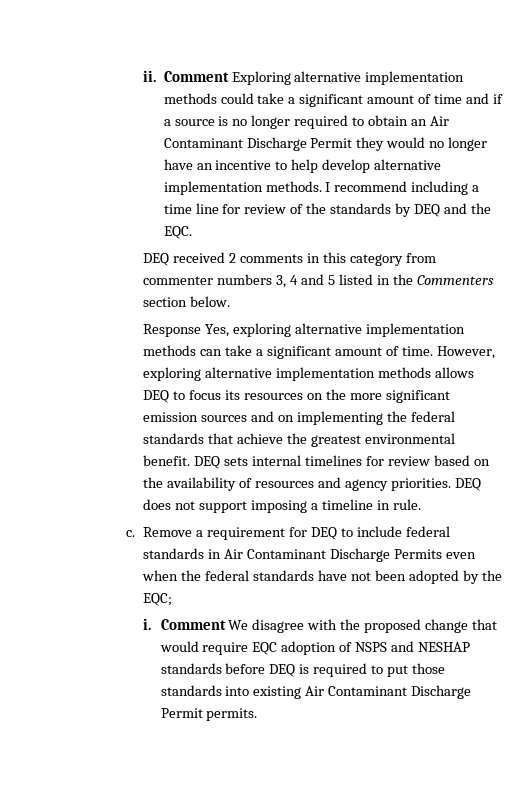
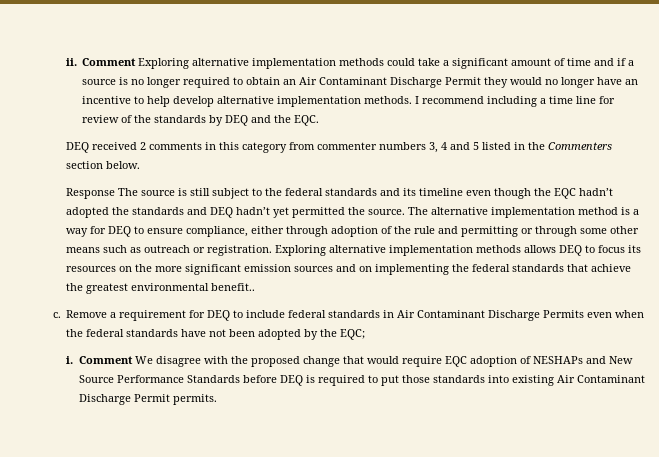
[205,323,466,337] [143,345,495,359] [143,367,202,381] Yes, exploring alternative implementation methods can take a significant amount of time. However, exploring -> [117,188,613,199] [65,207,639,218] [65,226,639,237] [65,245,326,256] The source is still subject to the federal standards and its timeline even though the EQC hadn’t adopted the standards and DEQ hadn’t yet permitted the source. The alternative implementation method is a way for DEQ to ensure compliance, either through adoption of the rule and permitting or through some other means such as outreach or registration. Exploring
[143,455,490,469] [143,477,481,491] [143,499,421,513] benefit. DEQ sets internal timelines for review based on the availability of resources and agency priorities. DEQ does not support imposing a timeline in rule. -> [210,283,255,291] benefit..
[355,641,470,652] [160,663,222,674] NSPS and NESHAP standards -> [532,356,633,364] [78,375,240,383] NESHAPs and New Source Performance Standards

